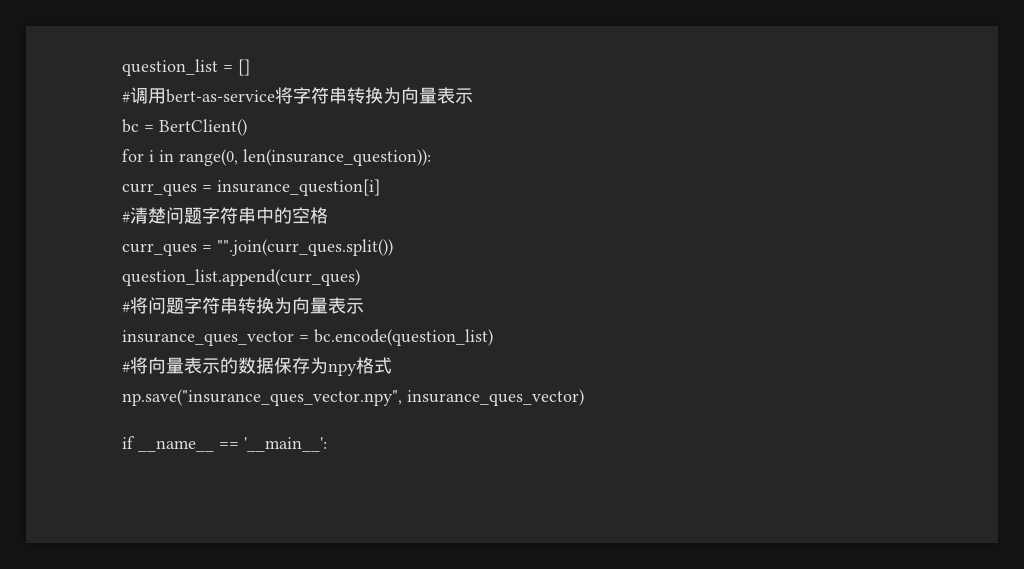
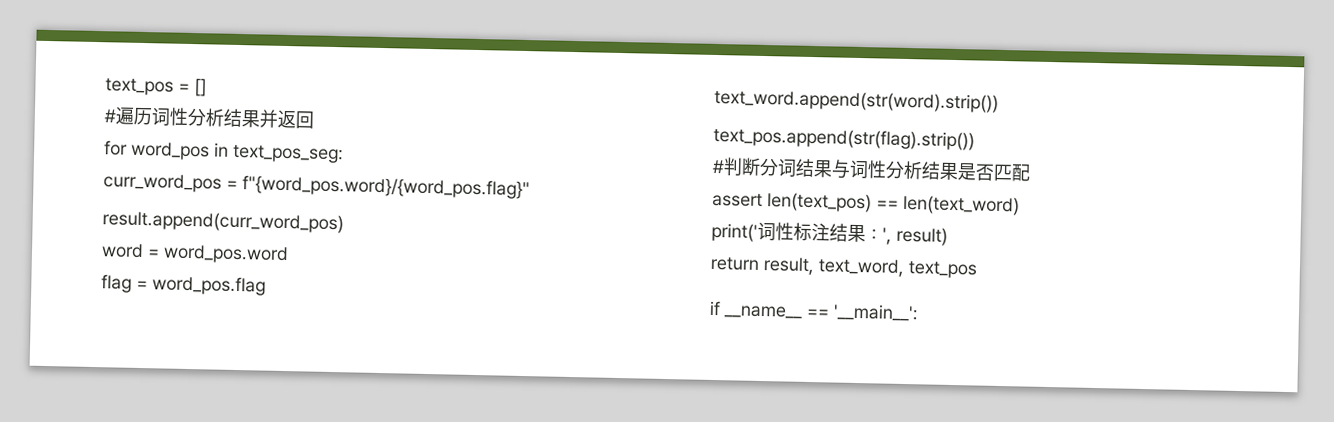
[121,59,218,76] question_list -> [105,78,175,96] text_pos
[129,87,473,104] [121,119,247,136] [121,149,431,166] [121,179,380,196] [121,207,328,224] [121,239,393,256] [121,269,360,286] [121,297,364,314] [121,329,493,346] [121,357,392,376] [121,389,584,406] 调用bert-as-service将字符串转换为向量表示 // bc = BertClient() // for i in range(0, len(insurance_question)): // curr_ques = insurance_question[i] // #清楚问题字符串中的空格 // curr_ques = "".join(curr_ques.split()) // question_list.append(curr_ques) // #将问题字符串转换为向量表示 // insurance_ques_vector = bc.encode(question_list) // #将向量表示的数据保存为npy格式 // np.save("insurance_ques_vector.npy", insurance_ques_vector) -> [115,106,316,129] [104,140,345,164] [103,173,531,200] [102,210,345,234] [101,243,290,265] [101,274,267,296] [714,88,1000,113] [713,126,976,151] [712,157,1032,182] [712,192,1021,216] [711,221,949,246] [710,256,978,279] 遍历词性分析结果并返回 // for word_pos in text_pos_seg: // curr_word_pos = f"{word_pos.word}/{word_pos.flag}" // result.append(curr_word_pos) // word = word_pos.word // flag = word_pos.flag // text_word.append(str(word).strip()) // text_pos.append(str(flag).strip()) // #判断分词结果与词性分析结果是否匹配 // assert len(text_pos) == len(text_word) // print('词性标注结果：', result) // return result, text_word, text_pos

